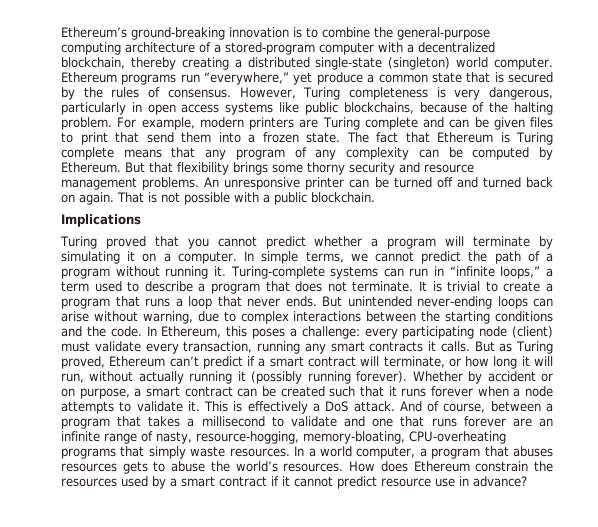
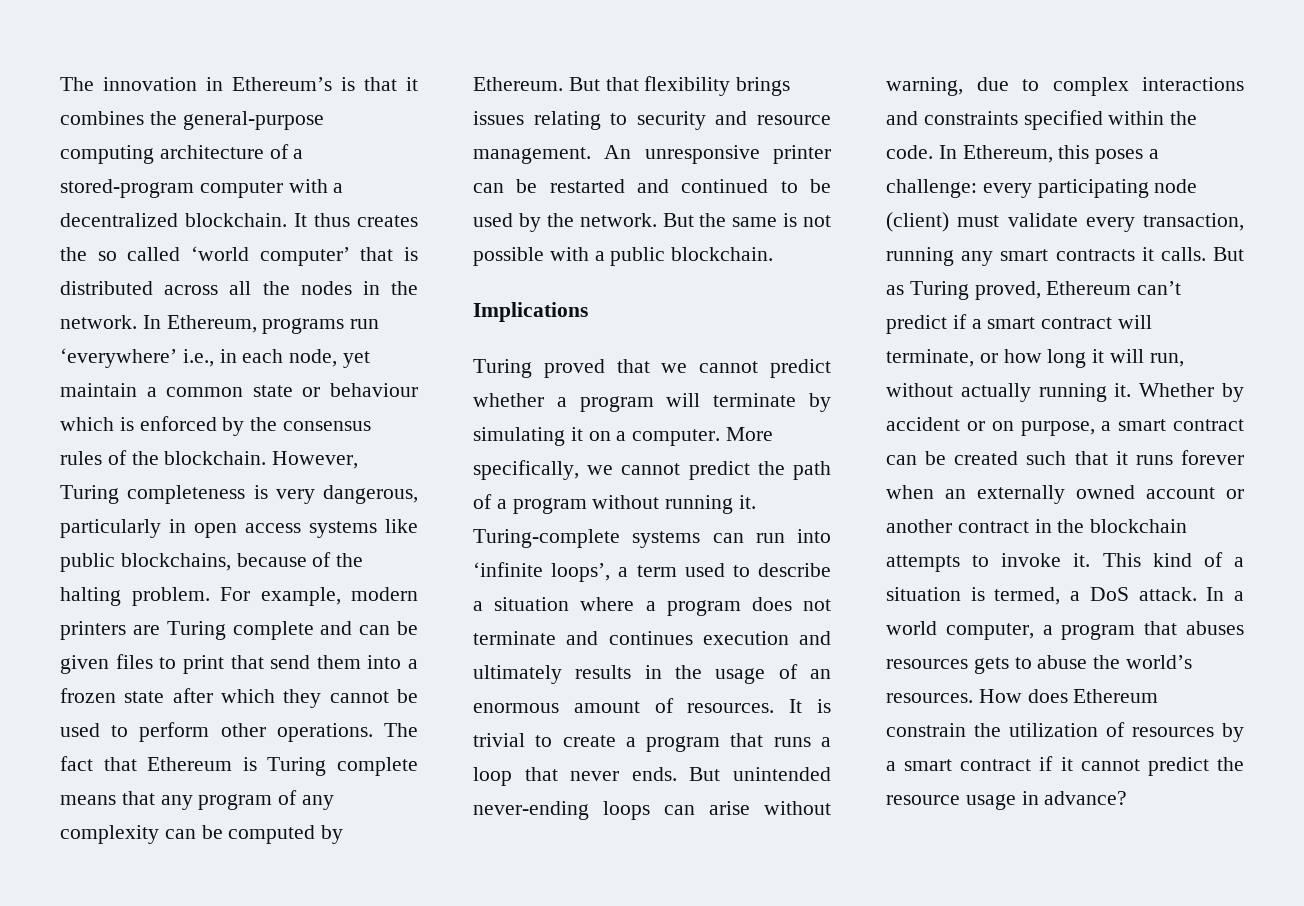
[61,27,370,40] Ethereum’s ground-breaking innovation is to combine -> [60,77,418,91] [60,111,144,125] The innovation in Ethereum’s is that it combines
[61,57,554,70] [61,72,554,85] [61,87,103,100] blockchain, thereby creating a distributed single-state (singleton) world computer. Ethereum programs run “everywhere,” yet produce a common state that is secured by the -> [185,213,418,227] [60,246,418,266] [60,281,418,295] [60,315,380,334] [60,348,371,368] [60,383,418,397] [60,416,372,436] blockchain. It thus creates the so called ‘world computer’ that is distributed across all the nodes in the network. In Ethereum, programs run ‘everywhere’ i.e., in each node, yet maintain a common state or behaviour which is enforced by the consensus
[167,89,231,98] consensus. -> [131,451,267,465] the blockchain.
[306,132,341,143] state. -> [124,688,418,708] [60,722,373,742] state after which they cannot be used to perform other operations.
[272,162,345,175] some thorny -> [473,111,628,130] issues relating to
[61,177,200,190] management problems. -> [473,147,591,164] management.
[393,177,553,188] [61,192,144,205] turned off and turned back on again. That -> [549,179,831,193] [473,213,778,232] restarted and continued to be used by the network. But the same
[187,238,209,249] you -> [661,363,688,373] we
[244,251,344,264] In simple terms, -> [726,427,774,441] [473,460,579,480] More specifically,
[434,266,541,279] in “infinite loops,” -> [797,529,831,543] [473,562,611,582] into ‘infinite loops’,
[211,281,414,294] program that does not terminate. -> [494,597,831,616] [473,631,831,645] [473,664,831,684] [473,698,775,713] situation where a program does not terminate and continues execution and ultimately results in the usage of an enormous amount of resources.
[366,311,553,324] [61,326,82,337] between the starting conditions and -> [886,110,1165,130] and constraints specified within
[237,371,408,384] it (possibly running forever). -> [1114,383,1132,397] it.
[513,386,554,397] a node -> [945,485,1244,504] [886,519,1188,533] an externally owned account or another contract in the blockchain
[136,401,183,412] validate -> [1001,553,1062,567] invoke
[233,401,553,414] [61,416,553,429] [61,431,506,444] [61,446,290,459] is effectively a DoS attack. And of course, between a program that takes a millisecond to validate and one that runs forever are an infinite range of nasty, resource-hogging, memory-bloating, CPU-overheating programs that simply waste resources. -> [1152,552,1244,567] [886,587,1197,605] kind of a situation is termed, a DoS attack.
[61,476,148,487] resources used -> [1009,722,1214,737] utilization of resources
[381,478,455,487] resource use -> [1217,757,1244,771] [886,794,1016,810] the resource usage

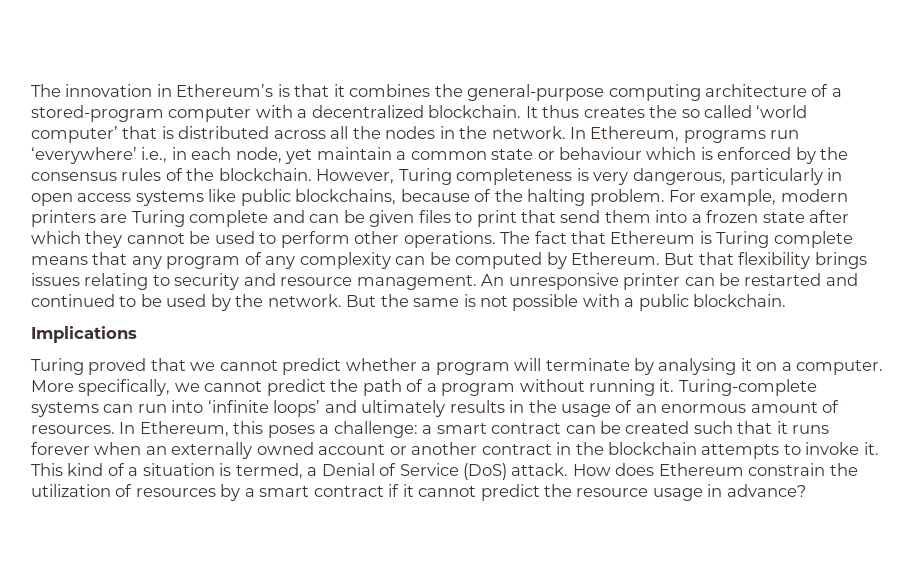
[473,427,565,446] simulating -> [658,358,737,375] analysing
[551,563,831,582] [473,597,831,616] [473,631,789,645] loops’, a term used to describe a situation where a program does not terminate and continues execution -> [273,400,321,417] loops’
[789,699,831,713] [473,733,831,752] [473,767,831,786] [473,801,831,820] [886,77,1244,96] [886,110,1198,130] [886,145,933,159] It is trivial to create a program that runs a loop that never ends. But unintended never-ending loops can arise without warning, due to complex interactions and constraints specified within the code. -> (115, 429) none
[982,179,1198,198] [886,212,1244,232] [886,247,1244,266] [886,281,1182,300] [886,314,1153,334] [886,349,1184,368] [886,383,1244,402] [886,417,1095,436] every participating node (client) must validate every transaction, running any smart contracts it calls. But as Turing proved, Ethereum can’t predict if a smart contract will terminate, or how long it will run, without actually running it. Whether by accident or on purpose, -> (418, 429) none
[1089,587,1244,601] [886,621,1244,640] [886,655,1193,674] [886,693,973,703] DoS attack. In a world computer, a program that abuses resources gets to abuse the world’s resources. -> [321,463,569,480] Denial of Service (DoS) attack.

